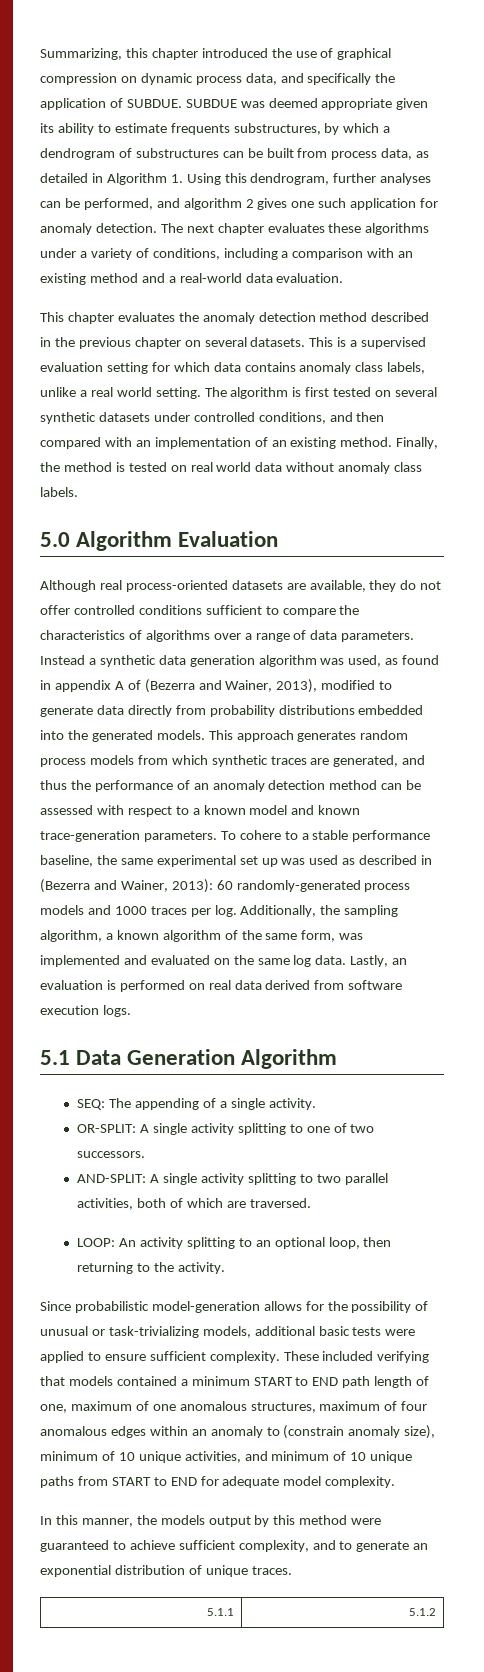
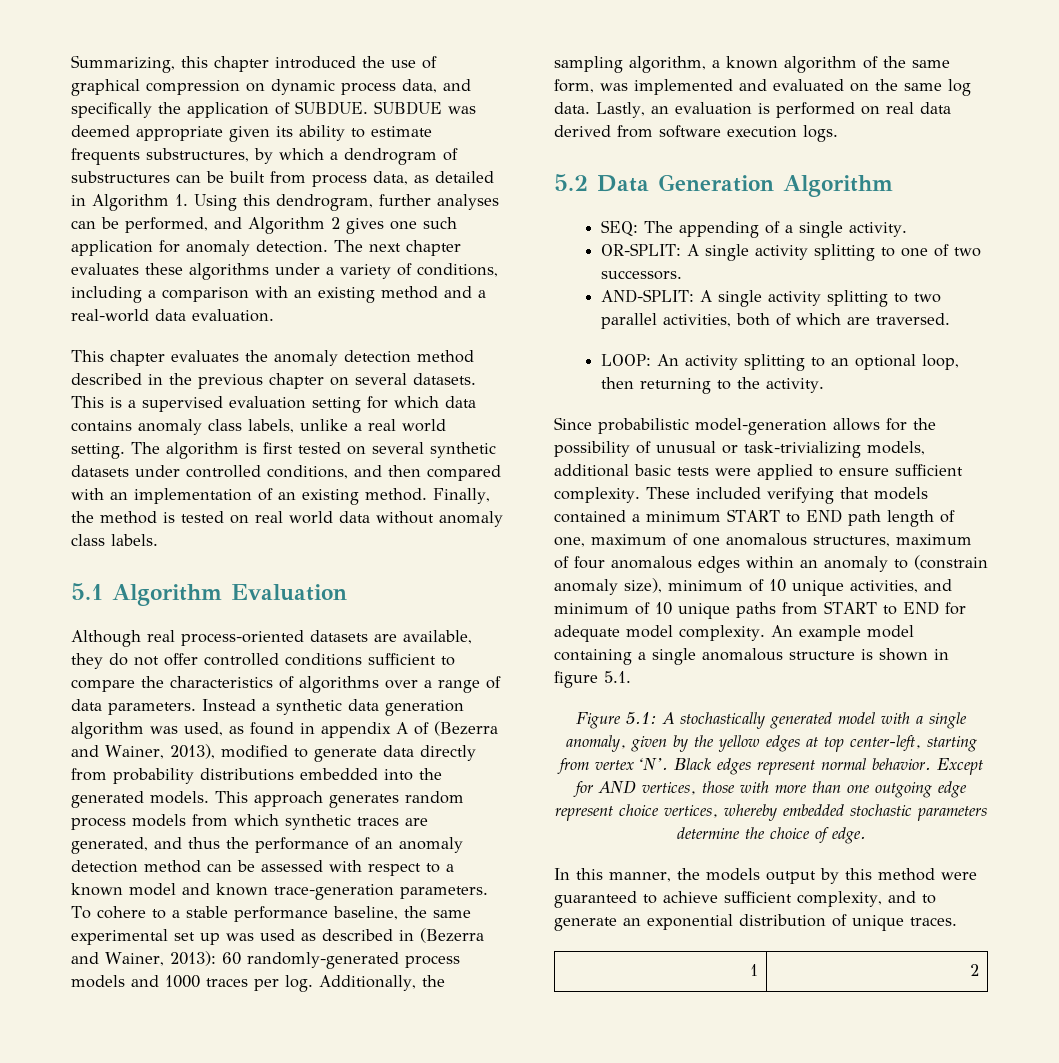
[183,198,242,210] algorithm -> [248,217,325,234] Algorithm
[40,532,70,547] 5.0 -> [71,583,103,600] 5.1
[40,1050,70,1065] 5.1 -> [554,174,588,191] 5.2
(396, 1482) none -> [770,625,914,641] [554,648,949,665] [554,671,631,688] [576,712,967,729] [565,735,977,752] [556,758,983,775] [573,780,967,798] [555,804,987,821] [676,827,866,844] An example model containing a single anomalous structure is shown in figure 5.1. // Figure 5.1: A stochastically generated model with a single anomaly, given by the yellow edges at top center-left, starting from vertex ‘N’. Black edges represent normal behavior. Except for AND vertices, those with more than one outgoing edge represent choice vertices, whereby embedded stochastic parameters determine the choice of edge.
[206,1608,234,1616] [408,1608,436,1616] 5.1.1 | 5.1.2 -> [749,964,758,976] [969,964,979,976] 1 | 2

